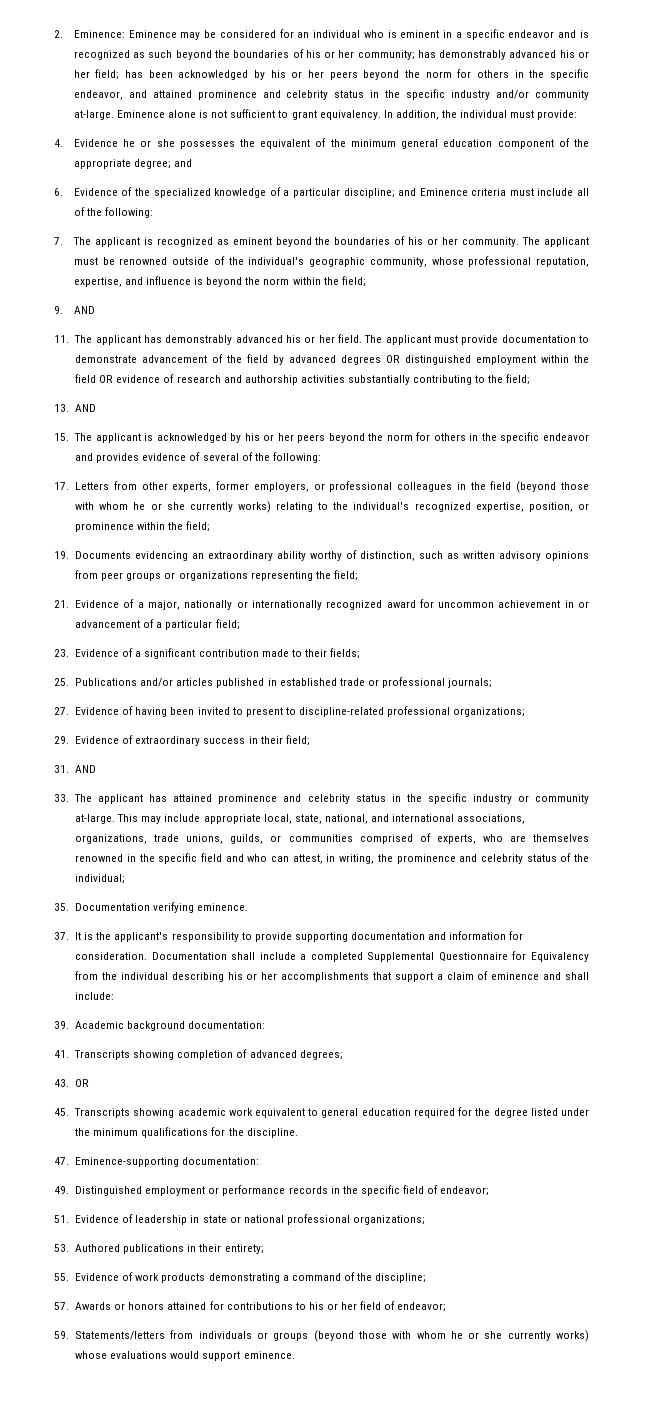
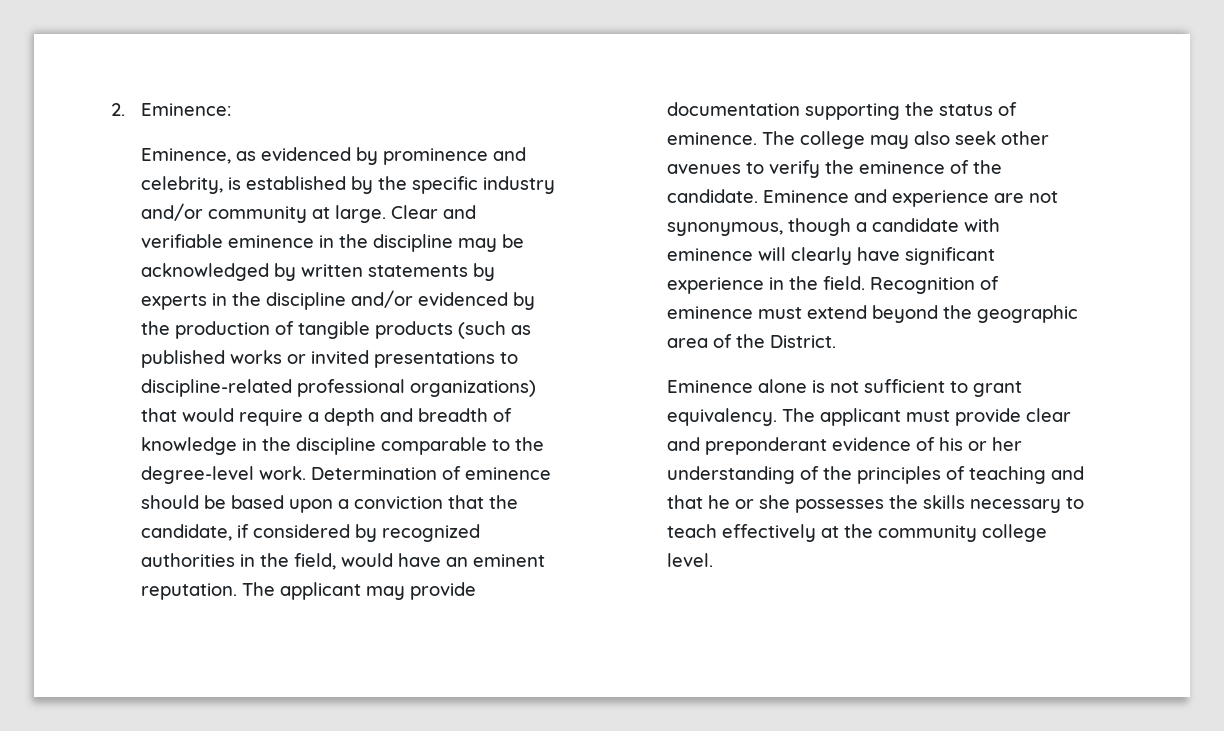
[128,29,589,40] [73,49,589,60] [73,69,589,80] [73,90,380,100] Eminence may be considered for an individual who is eminent in a specific endeavor and is recognized as such beyond the boundaries of his or her community; has demonstrably advanced his or her field; has been acknowledged by his or her peers beyond the norm for others in the specific endeavor, and attained prominence and celebrity status in -> [141,147,527,165] [141,176,374,194] // Eminence, as evidenced by prominence and celebrity, is established by
[73,110,114,120] at-large. -> [312,205,477,223] [141,234,525,252] [141,263,496,281] [141,290,536,310] [141,321,532,339] [141,350,519,368] [141,379,537,397] [141,408,513,426] [141,437,545,455] [141,466,552,484] [141,495,519,513] [141,524,481,542] [141,553,546,570] [141,582,477,600] [667,102,1018,120] [667,131,1050,149] [667,160,1003,178] [667,189,1059,207] [667,218,1001,236] [667,247,996,265] [667,276,1000,294] [667,305,1079,323] [667,334,837,348] at large. Clear and verifiable eminence in the discipline may be acknowledged by written statements by experts in the discipline and/or evidenced by the production of tangible products (such as published works or invited presentations to discipline-related professional organizations) that would require a depth and breadth of knowledge in the discipline comparable to the degree-level work. Determination of eminence should be based upon a conviction that the candidate, if considered by recognized authorities in the field, would have an eminent reputation. The applicant may provide documentation supporting the status of eminence. The college may also seek other avenues to verify the eminence of the candidate. Eminence and experience are not synonymous, though a candidate with eminence will clearly have significant experience in the field. Recognition of eminence must extend beyond the geographic area of the District. //
[383,110,578,120] [54,139,118,147] In addition, the individual must provide: // 4. Evidence -> [782,408,1072,426] [667,437,1023,455] [667,466,1085,484] [667,495,704,509] The applicant must provide clear and preponderant evidence of his or her understanding of the principles of teaching and that
[260,138,589,149] [73,159,193,169] [54,187,589,198] [73,207,154,218] [54,236,589,247] [73,256,589,267] [73,276,366,287] [54,306,95,314] [54,334,590,345] [75,354,589,365] [75,374,531,385] [54,404,97,412] [54,432,590,443] [75,452,321,463] [54,481,590,493] [75,501,589,513] [75,521,211,532] [54,550,589,561] [75,570,358,581] [54,599,589,610] [75,619,240,630] [54,648,361,659] [54,677,493,688] [54,706,526,717] [54,735,310,746] [54,765,97,773] [54,793,589,804] [75,814,526,824] [75,833,589,844] [75,853,589,864] [75,874,126,884] [54,902,249,913] [54,931,524,942] [75,951,589,962] [75,971,589,982] [75,992,115,1000] [54,1021,266,1031] [54,1049,343,1060] [54,1079,90,1087] [54,1107,590,1118] [75,1127,298,1138] [54,1157,260,1167] [54,1185,490,1196] [54,1214,426,1225] [54,1244,264,1254] [54,1272,427,1283] [54,1301,447,1312] [54,1330,589,1342] [75,1351,295,1361] equivalent of the minimum general education component of the appropriate degree; and // 6. Evidence of the specialized knowledge of a particular discipline; and Eminence criteria must include all of the following: // 7. The applicant is recognized as eminent beyond the boundaries of his or her community. The applicant must be renowned outside of the individual's geographic community, whose professional reputation, expertise, and influence is beyond the norm within the field; // 9. AND // 11. The applicant has demonstrably advanced his or her field. The applicant must provide documentation to demonstrate advancement of the field by advanced degrees OR distinguished employment within the field OR evidence of research and authorship activities substantially contributing to the field; // 13. AND // 15. The applicant is acknowledged by his or her peers beyond the norm for others in the specific endeavor and provides evidence of several of the following: // 17. Letters from other experts, former employers, or professional colleagues in the field (beyond those with whom he or she currently works) relating to the individual's recognized expertise, position, or prominence within the field; // 19. Documents evidencing an extraordinary ability worthy of distinction, such as written advisory opinions from peer groups or organizations representing the field; // 21. Evidence of a major, nationally or internationally recognized award for uncommon achievement in or advancement of a particular field; // 23. Evidence of a significant contribution made to their fields; // 25. Publications and/or articles published in established trade or professional journals; // 27. Evidence of having been invited to present to discipline-related professional organizations; // 29. Evidence of extraordinary success in their field; // 31. AND // 33. The applicant has attained prominence and celebrity status in the specific industry or community at-large. This may include appropriate local, state, national, and international associations, organizations, trade unions, guilds, or communities comprised of experts, who are themselves renowned in the specific field and who can attest, in writing, the prominence and celebrity status of the individual; // 35. Documentation verifying eminence. // 37. It is the applicant's responsibility to provide supporting documentation and information for consideration. Documentation shall include a completed Supplemental Questionnaire for Equivalency from the individual describing his or her accomplishments that support a claim of eminence and shall include: // 39. Academic background documentation: // 41. Transcripts showing completion of advanced degrees; // 43. OR // 45. Transcripts showing academic work equivalent to general education required for the degree listed under the minimum qualifications for the discipline. // 47. Eminence-supporting documentation: // 49. Distinguished employment or performance records in the specific field of endeavor; // 51. Evidence of leadership in state or national professional organizations; // 53. Authored publications in their entirety; // 55. Evidence of work products demonstrating a command of the discipline; // 57. Awards or honors attained for contributions to his or her field of endeavor; // 59. Statements/letters from individuals or groups (beyond those with whom he or she currently works) whose evaluations would support eminence. -> [923,495,1085,513] [667,524,1048,542] [667,553,714,567] skills necessary to teach effectively at the community college level.

